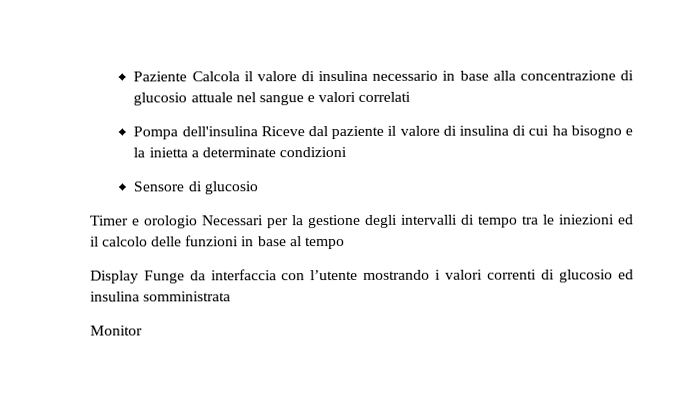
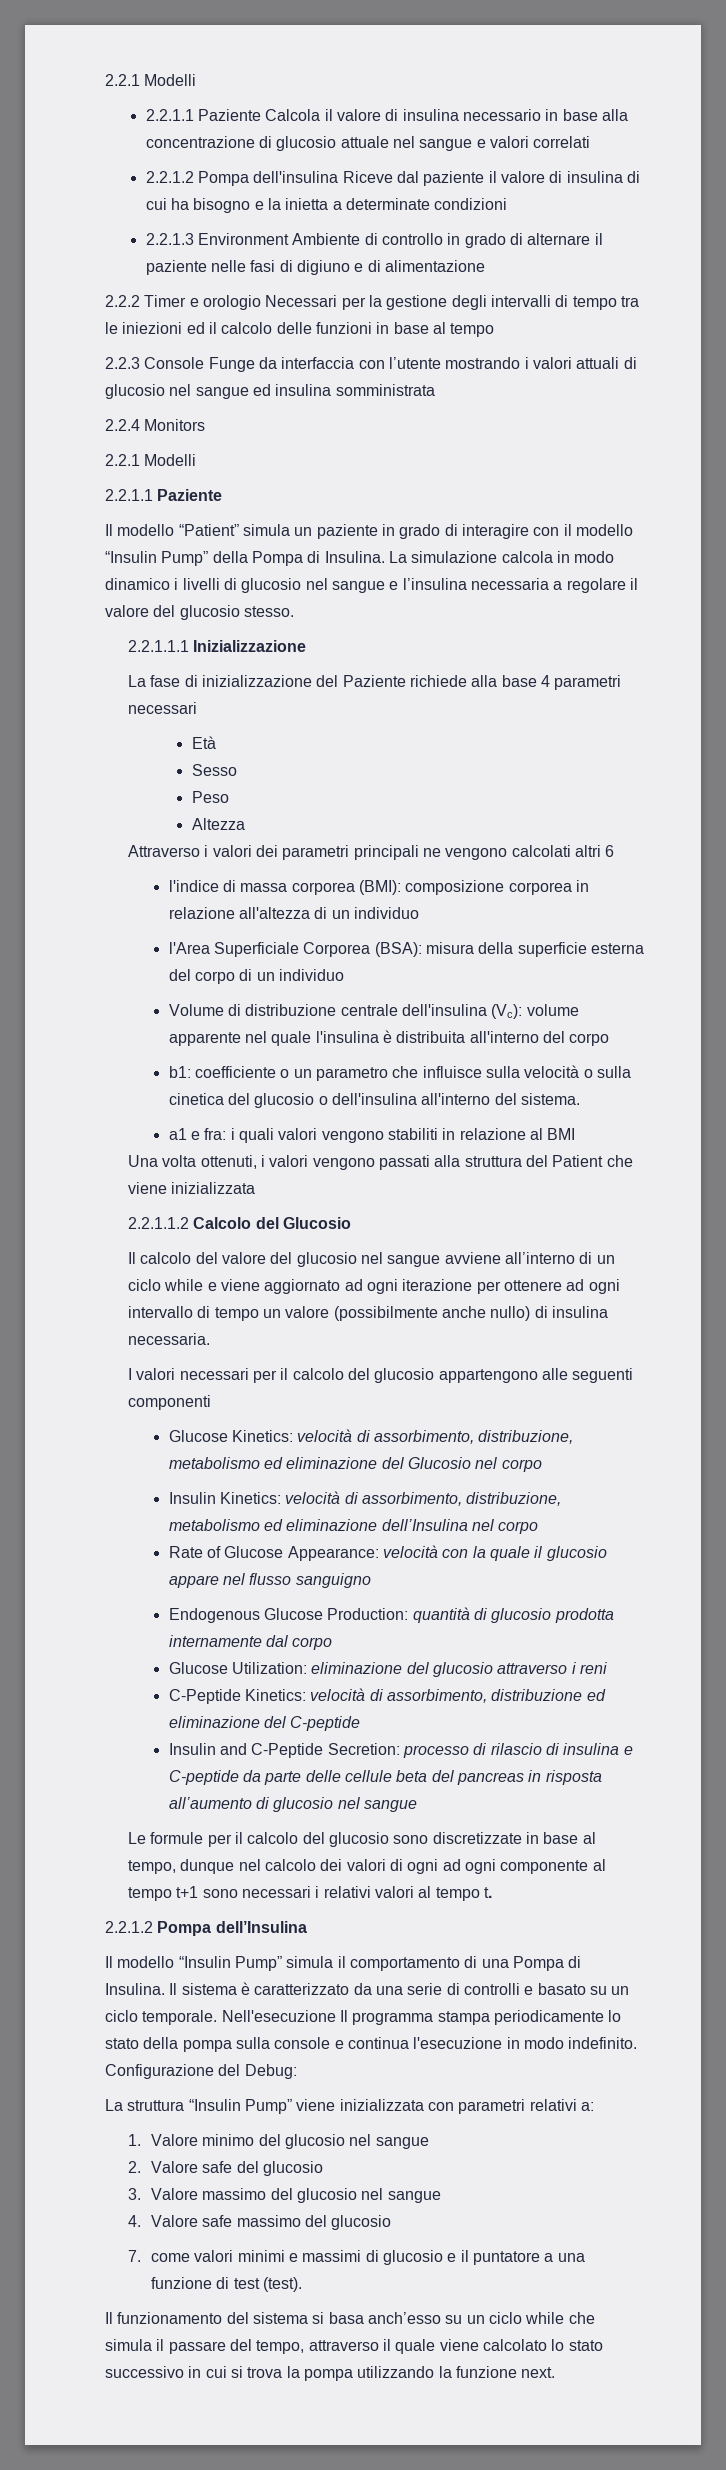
(133, 76) none -> [105,74,197,86] [145,109,194,121] 2.2.1 Modelli // 2.2.1.1
(412, 96) none -> [145,171,194,183] 2.2.1.2
[133,181,258,195] Sensore di glucosio // -> [145,233,603,248] [145,260,485,275] [105,295,141,307] 2.2.1.3 Environment Ambiente di controllo in grado di alternare il paziente nelle fasi di digiuno e di alimentazione // 2.2.2
[89,270,139,284] Display -> [105,357,205,369] 2.2.3 Console
[487,269,614,283] correnti di glucosio -> [576,357,637,369] [105,384,249,399] attuali di glucosio nel sangue
[89,325,143,336] Monitor -> [105,419,206,431] [105,454,197,466] [105,489,223,501] [105,524,633,539] [105,551,615,566] [105,578,638,593] [105,605,294,620] [128,640,307,652] [128,675,622,690] [128,702,198,714] [191,736,216,749] [191,764,237,776] [191,791,229,803] [191,818,245,830] [128,845,615,860] [168,880,589,895] [168,907,419,919] [168,942,644,957] [168,969,344,984] [168,1004,579,1019] [168,1030,610,1046] [168,1065,631,1081] [168,1093,580,1108] [168,1128,576,1143] [128,1155,633,1170] [128,1182,256,1194] [128,1217,352,1229] [128,1252,615,1267] [128,1279,620,1294] [128,1306,608,1321] [128,1333,211,1345] [128,1368,634,1383] [128,1395,212,1410] [168,1429,574,1444] [168,1457,542,1472] [168,1491,562,1506] [168,1519,539,1534] [168,1545,607,1561] [168,1573,371,1588] [168,1607,614,1623] [168,1635,333,1650] [168,1662,607,1677] [168,1688,606,1704] [168,1716,361,1731] [168,1743,633,1758] [168,1770,602,1785] [168,1797,417,1812] [128,1832,596,1847] [128,1859,606,1874] [128,1886,492,1901] [105,1921,307,1936] [105,1956,582,1971] [105,1982,630,1995] [105,2010,622,2025] [105,2037,638,2052] [105,2064,297,2079] [105,2099,594,2114] [128,2134,429,2149] [128,2161,324,2176] [128,2188,441,2203] [128,2215,392,2230] [128,2250,585,2265] [151,2277,303,2292] [105,2312,595,2324] [105,2339,603,2354] [105,2366,556,2381] 2.2.4 Monitors // 2.2.1 Modelli // 2.2.1.1 Paziente // Il modello “Patient” simula un paziente in grado di interagire con il modello “Insulin Pump” della Pompa di Insulina. La simulazione calcola in modo dinamico i livelli di glucosio nel sangue e l’insulina necessaria a regolare il valore del glucosio stesso. // 2.2.1.1.1 Inizializzazione // La fase di inizializzazione del Paziente richiede alla base 4 parametri necessari // Età // Sesso // Peso // Altezza // Attraverso i valori dei parametri principali ne vengono calcolati altri 6 // l'indice di massa corporea (BMI): composizione corporea in relazione all'altezza di un individuo // l'Area Superficiale Corporea (BSA): misura della superficie esterna del corpo di un individuo // Volume di distribuzione centrale dell'insulina (Vc): volume apparente nel quale l'insulina è distribuita all'interno del corpo // b1: coefficiente o un parametro che influisce sulla velocità o sulla cinetica del glucosio o dell'insulina all'interno del sistema. // a1 e fra: i quali valori vengono stabiliti in relazione al BMI // Una volta ottenuti, i valori vengono passati alla struttura del Patient che viene inizializzata // 2.2.1.1.2 Calcolo del Glucosio // Il calcolo del valore del glucosio nel sangue avviene all’interno di un ciclo while e viene aggiornato ad ogni iterazione per ottenere ad ogni intervallo di tempo un valore (possibilmente anche nullo) di insulina necessaria. // I valori necessari per il calcolo del glucosio appartengono alle seguenti componenti // Glucose Kinetics: velocità di assorbimento, distribuzione, metabolismo ed eliminazione del Glucosio nel corpo // Insulin Kinetics: velocità di assorbimento, distribuzione, metabolismo ed eliminazione dell’Insulina nel corpo // Rate of Glucose Appearance: velocità con la quale il glucosio appare nel flusso sanguigno // Endogenous Glucose Production: quantità di glucosio prodotta internamente dal corpo // Glucose Utilization: eliminazione del glucosio attraverso i reni // C-Peptide Kinetics: velocità di assorbimento, distribuzione ed eliminazione del C-peptide // Insulin and C-Peptide Secretion: processo di rilascio di insulina e C-peptide da parte delle cellule beta del pancreas in risposta all’aumento di glucosio nel sangue // Le formule per il calcolo del glucosio sono discretizzate in base al tempo, dunque nel calcolo dei valori di ogni ad ogni componente al tempo t+1 sono necessari i relativi valori al tempo t. // 2.2.1.2 Pompa dell’Insulina // Il modello “Insulin Pump” simula il comportamento di una Pompa di Insulina. Il sistema è caratterizzato da una serie di controlli e basato su un ciclo temporale. Nell'esecuzione Il programma stampa periodicamente lo stato della pompa sulla console e continua l'esecuzione in modo indefinito. Configurazione del Debug: // La struttura “Insulin Pump” viene inizializzata con parametri relativi a: // 1. Valore minimo del glucosio nel sangue // 2. Valore safe del glucosio // 3. Valore massimo del glucosio nel sangue // 4. Valore safe massimo del glucosio // 7. come valori minimi e massimi di glucosio e il puntatore a una funzione di test (test). // Il funzionamento del sistema si basa anch’esso su un ciclo while che simula il passare del tempo, attraverso il quale viene calcolato lo stato successivo in cui si trova la pompa utilizzando la funzione next.

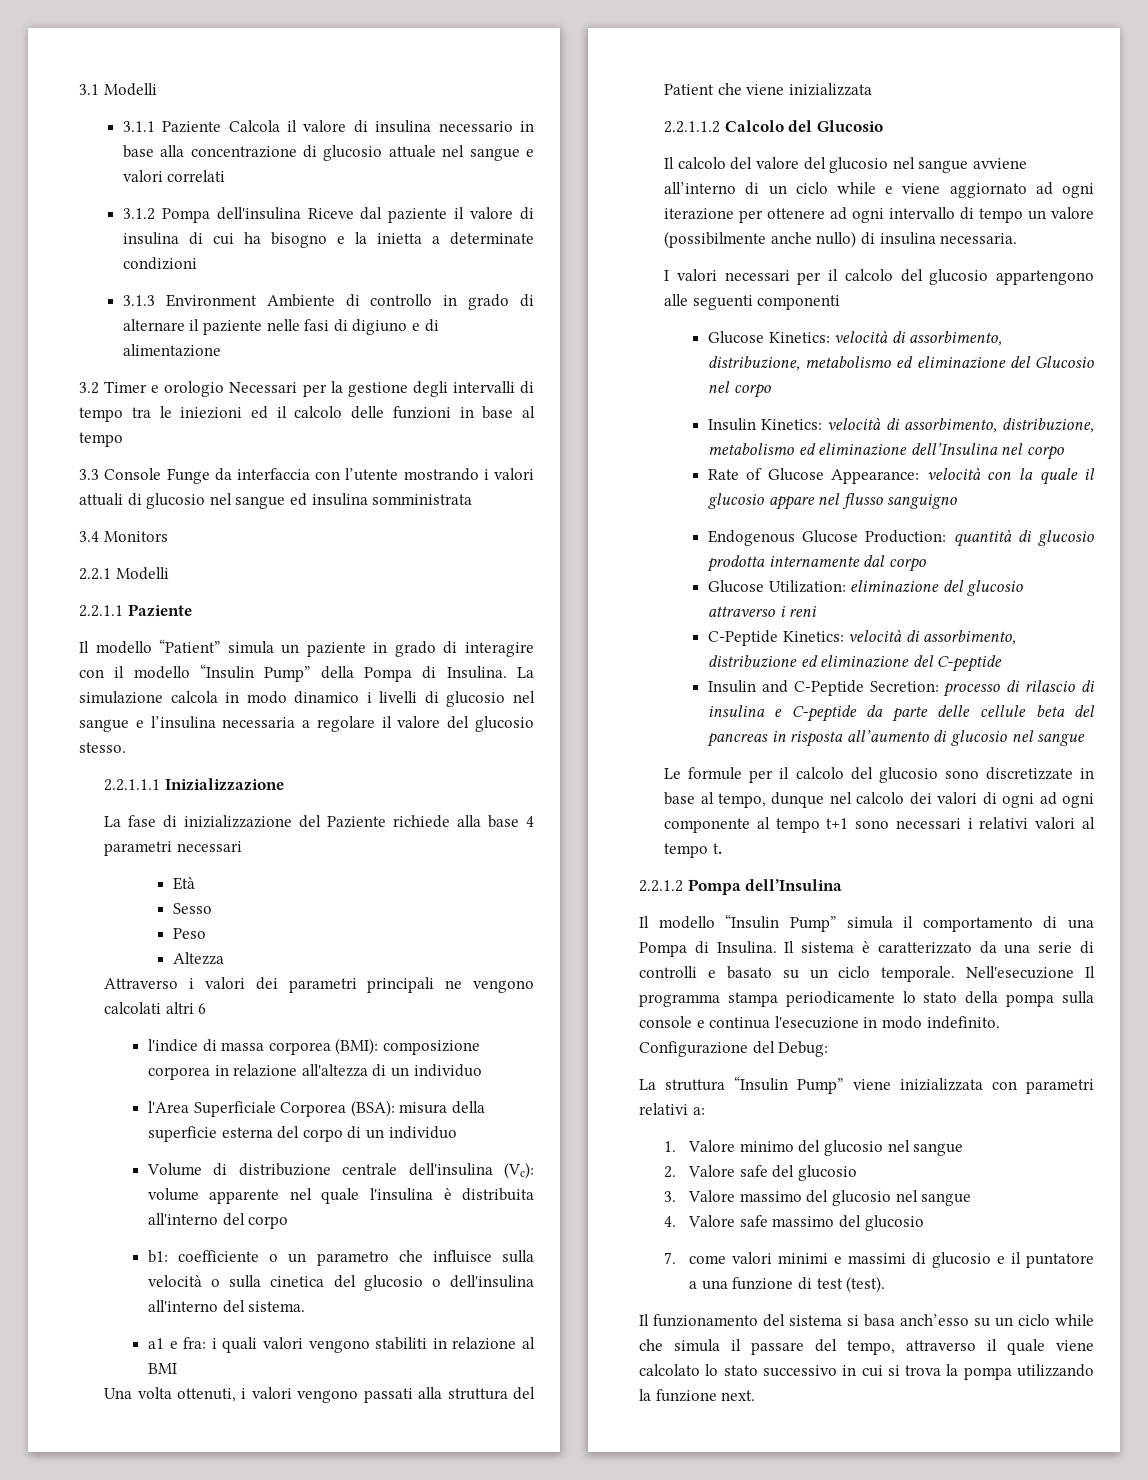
[105,74,197,86] [145,109,194,121] 2.2.1 Modelli // 2.2.1.1 -> [79,83,157,96] [122,121,155,132] 3.1 Modelli // 3.1.1
[145,171,194,183] 2.2.1.2 -> [122,208,155,220] 3.1.2
[145,233,194,245] 2.2.1.3 -> [122,295,155,306] 3.1.3
[105,295,141,307] 2.2.2 -> [79,382,100,394] 3.2
[105,357,141,369] 2.2.3 -> [79,469,100,480] 3.3
[105,419,141,431] 2.2.4 -> [79,531,100,542] 3.4

